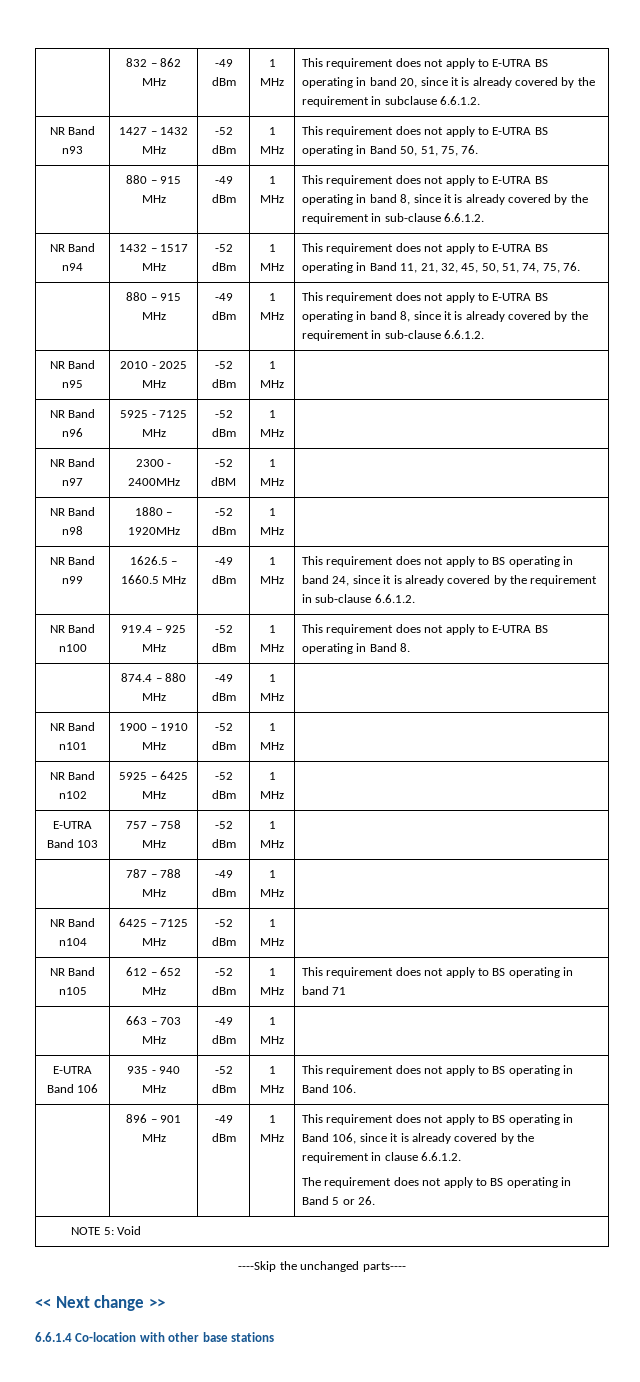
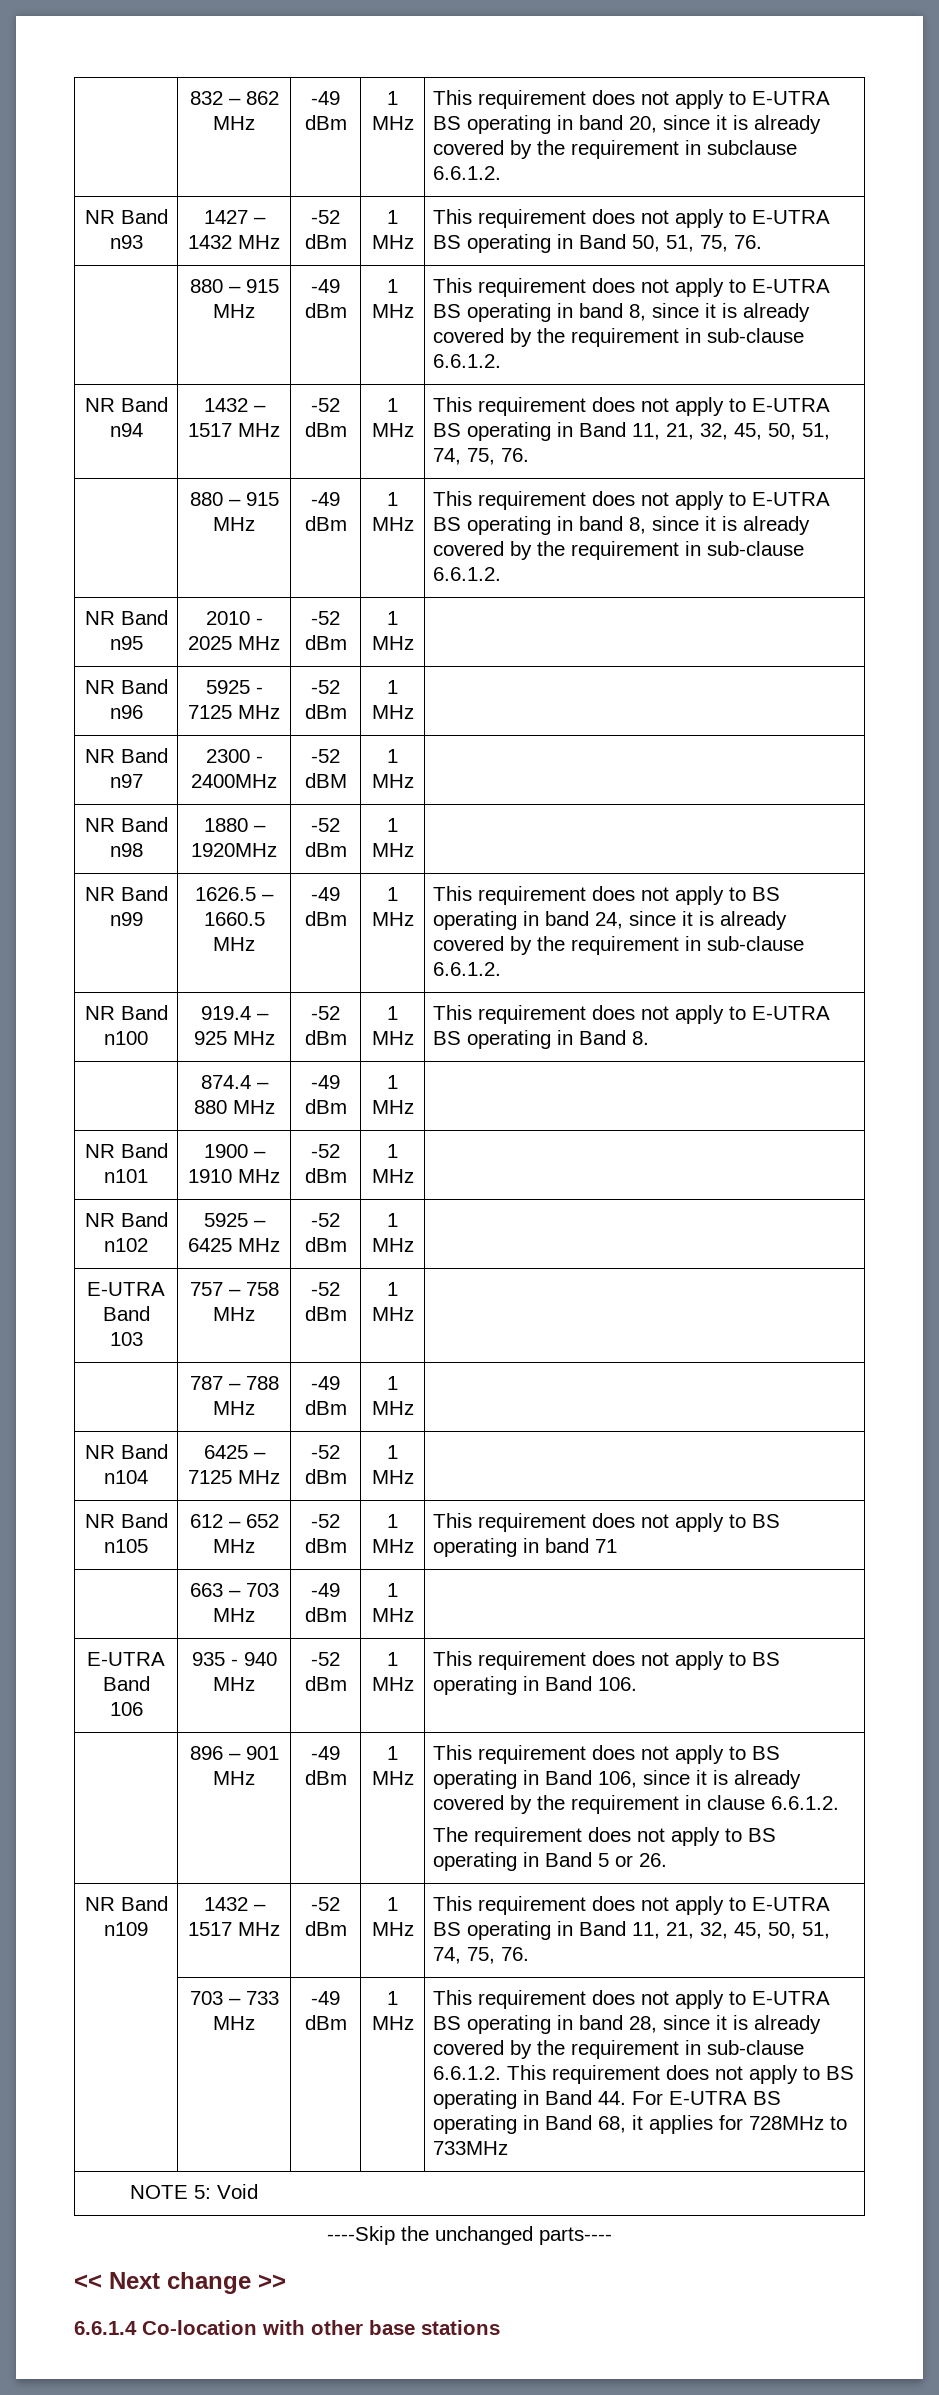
(376, 1200) none -> [84,1896,168,1911] [104,1922,148,1936] [203,1897,266,1911] [188,1922,280,1936] [311,1897,340,1911] [304,1921,347,1936] [387,1897,398,1911] [371,1922,414,1936] [433,1896,831,1915] [433,1921,831,1940] [433,1947,530,1964] [189,1991,279,2005] [213,2016,255,2030] [311,1991,340,2005] [304,2015,347,2030] [387,1991,398,2005] [371,2016,414,2030] [433,1990,831,2009] [433,2015,822,2034] [433,2040,805,2059] [433,2065,855,2084] [433,2090,782,2109] [433,2115,848,2134] [433,2141,509,2155] // NR Band n109 | 1432 – 1517 MHz | -52 dBm | 1 MHz | This requirement does not apply to E-UTRA BS operating in Band 11, 21, 32, 45, 50, 51, 74, 75, 76. // | 703 – 733 MHz | -49 dBm | 1 MHz | This requirement does not apply to E-UTRA BS operating in band 28, since it is already covered by the requirement in sub-clause 6.6.1.2. This requirement does not apply to BS operating in Band 44. For E-UTRA BS operating in Band 68, it applies for 728MHz to 733MHz

